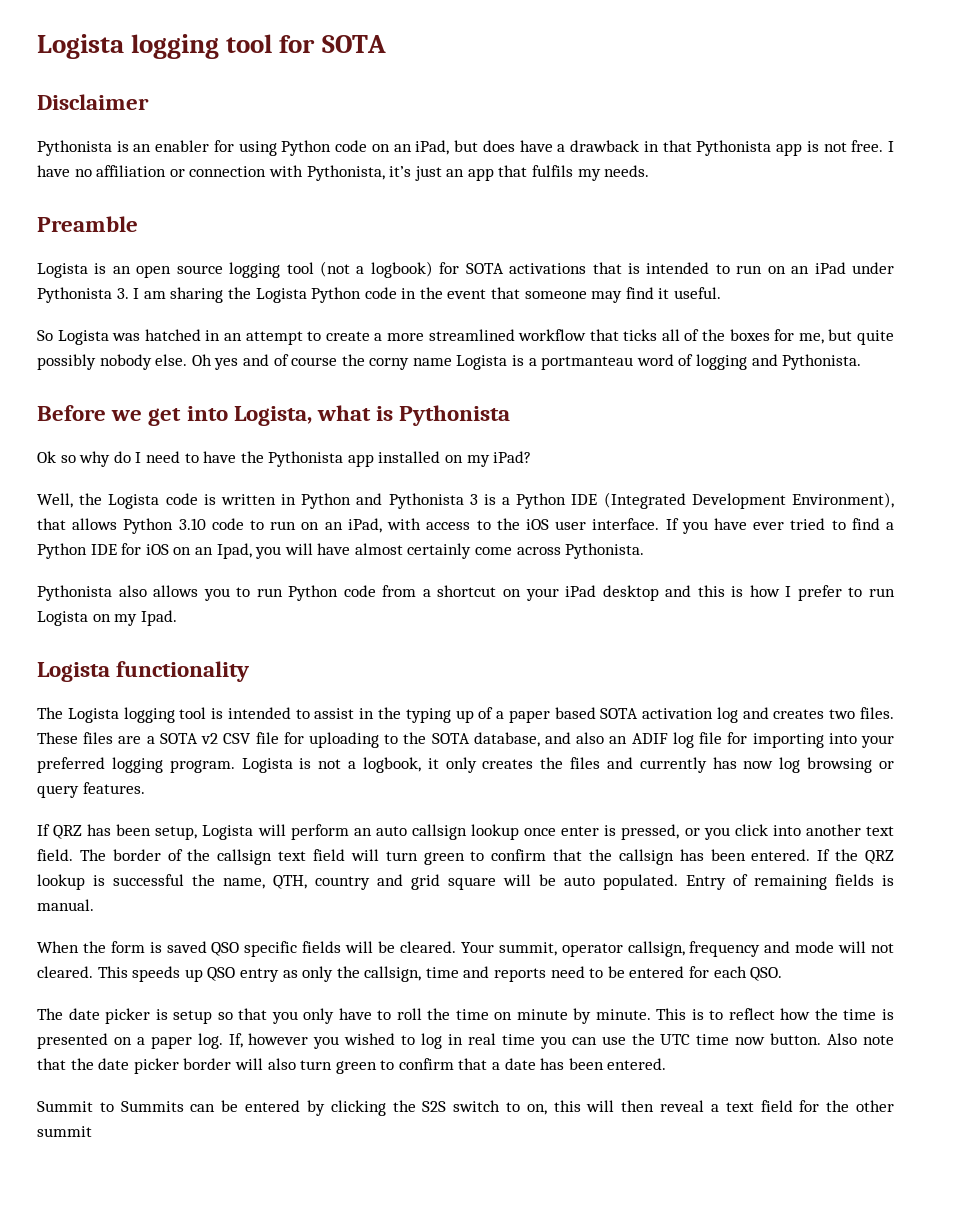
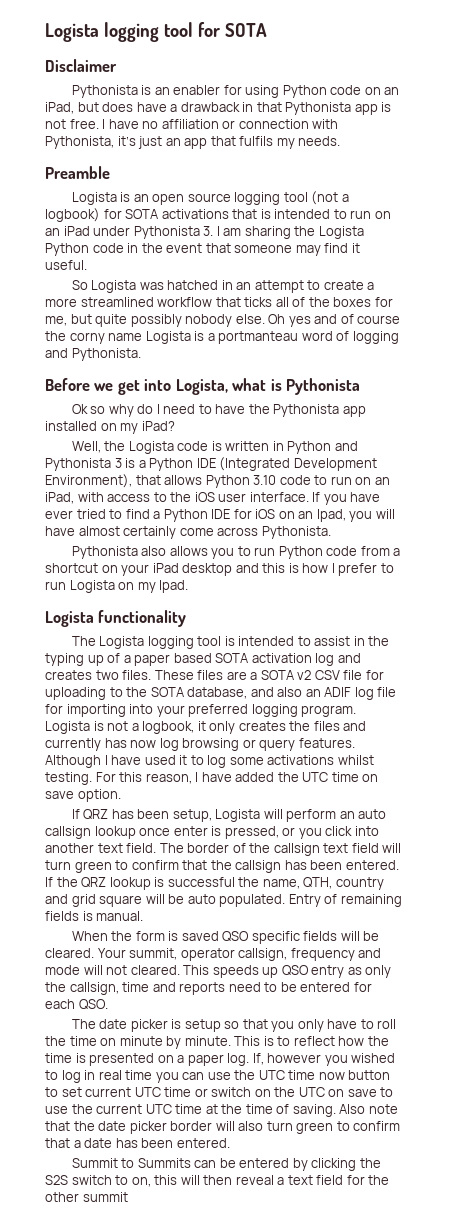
(145, 788) none -> [45,755,374,768] [45,772,379,785] [45,789,121,802] Although I have used it to log some activations whilst testing. For this reason, I have added the UTC time on save option.
[770,1033,822,1045] button. -> [348,1070,391,1080] [45,1087,394,1097] [45,1104,336,1117] button to set current UTC time or switch on the UTC on save to use the current UTC time at the time of saving.

